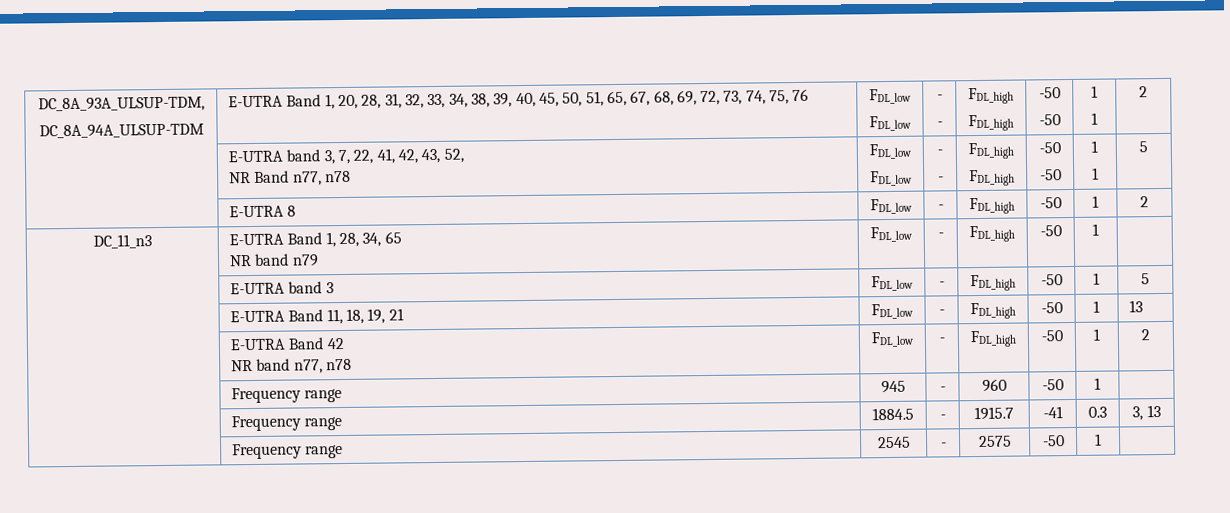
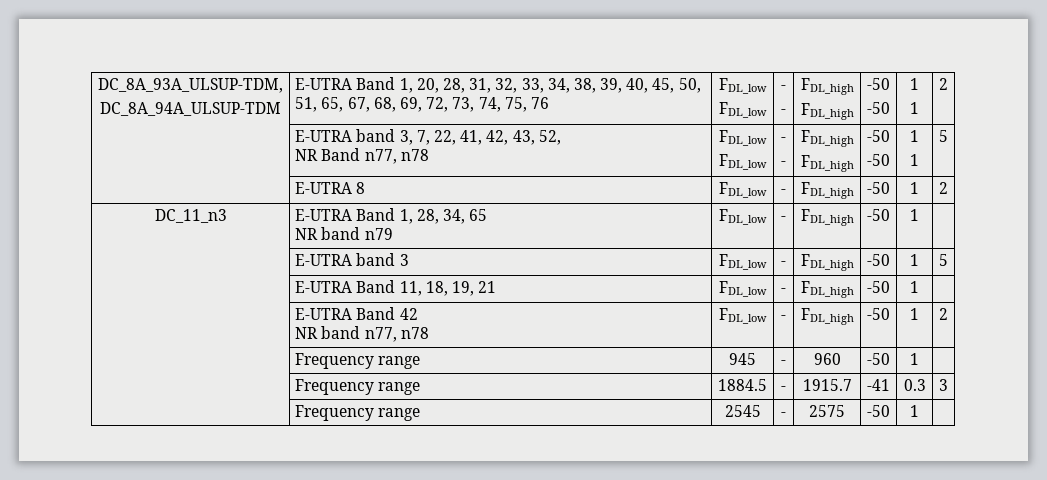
[1129,300,1144,313] 13 -> (919, 287) none
[1132,405,1161,421] 3, 13 -> [939,379,948,391] 3

